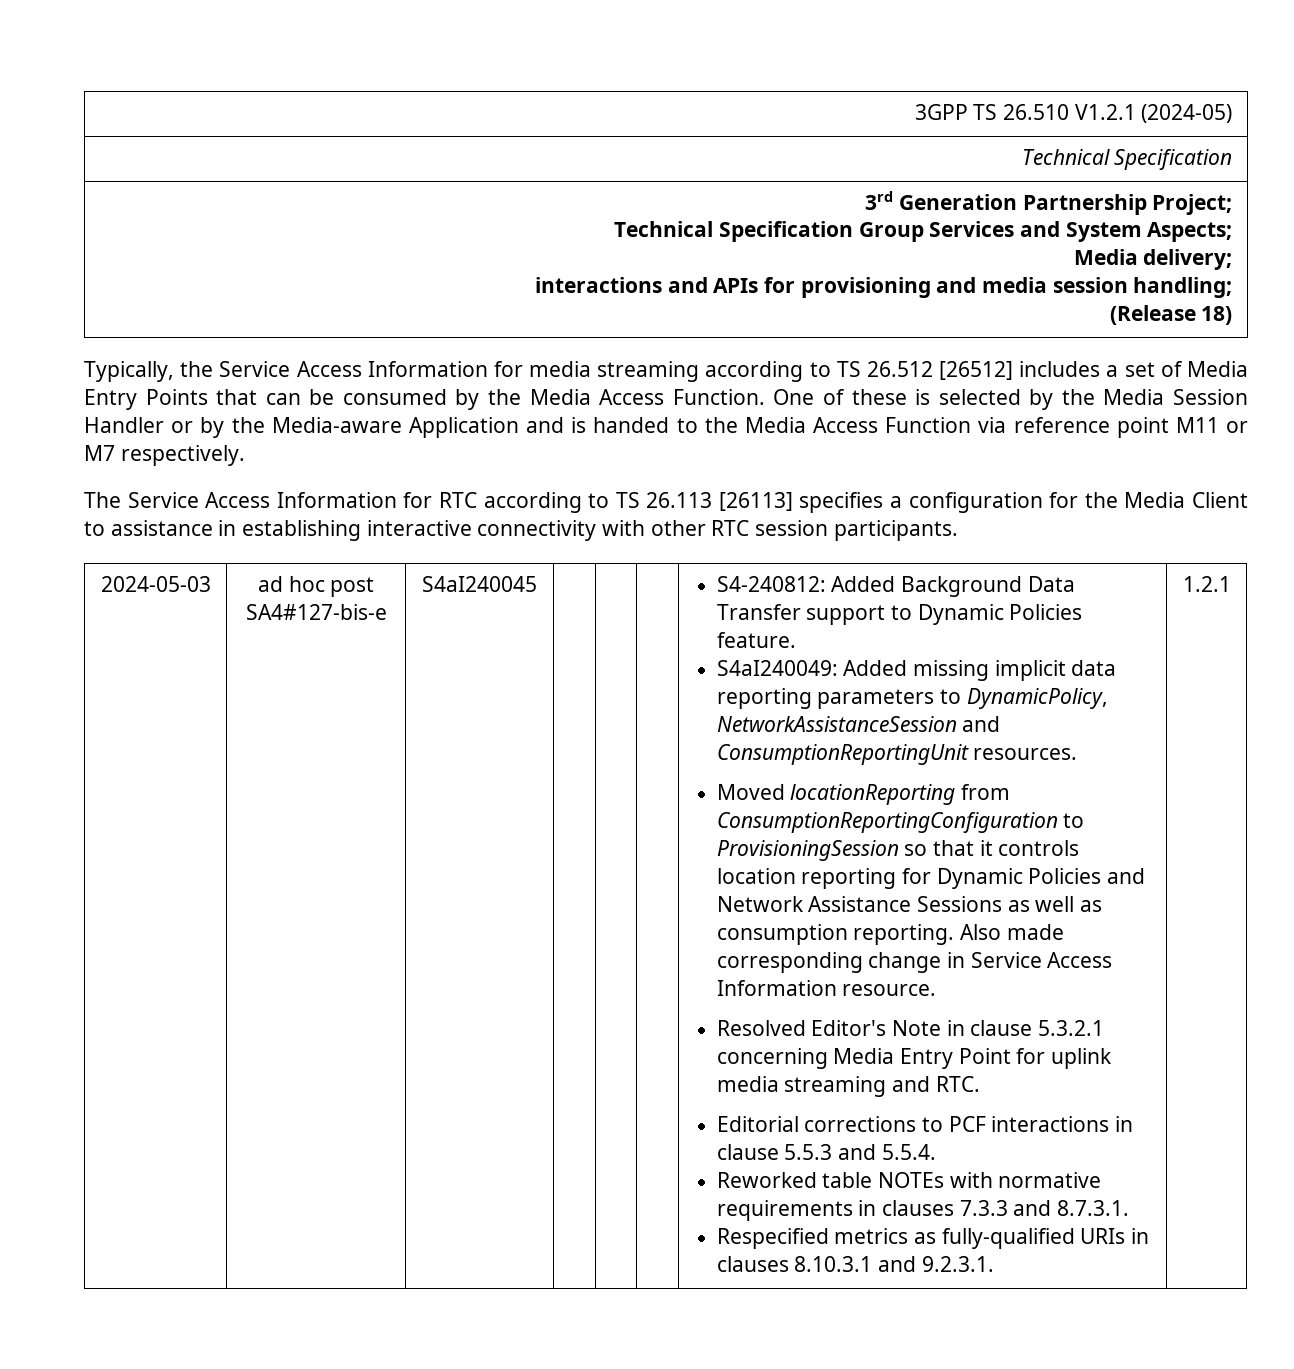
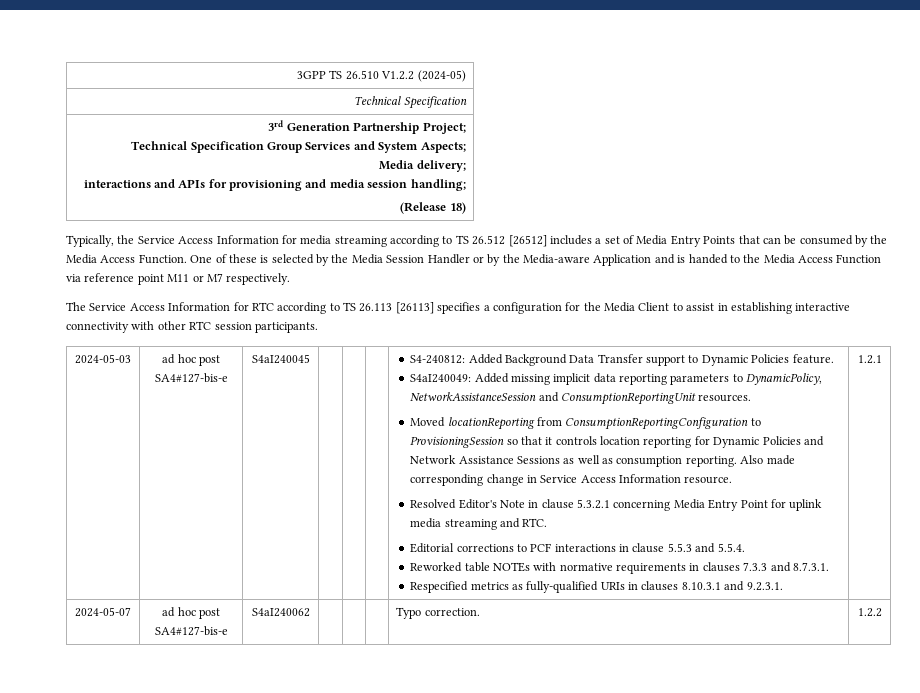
[1074,104,1136,120] V1.2.1 -> [381,71,415,80] V1.2.2
[110,520,213,536] assistance -> [686,303,715,311] assist
(1231, 584) none -> [75,607,131,617] [162,607,220,619] [154,626,228,636] [251,608,310,617] [396,607,480,619] [857,608,882,617] // 2024-05-07 | ad hoc post SA4#127-bis-e | S4aI240062 | | | | Typo correction. | 1.2.2

